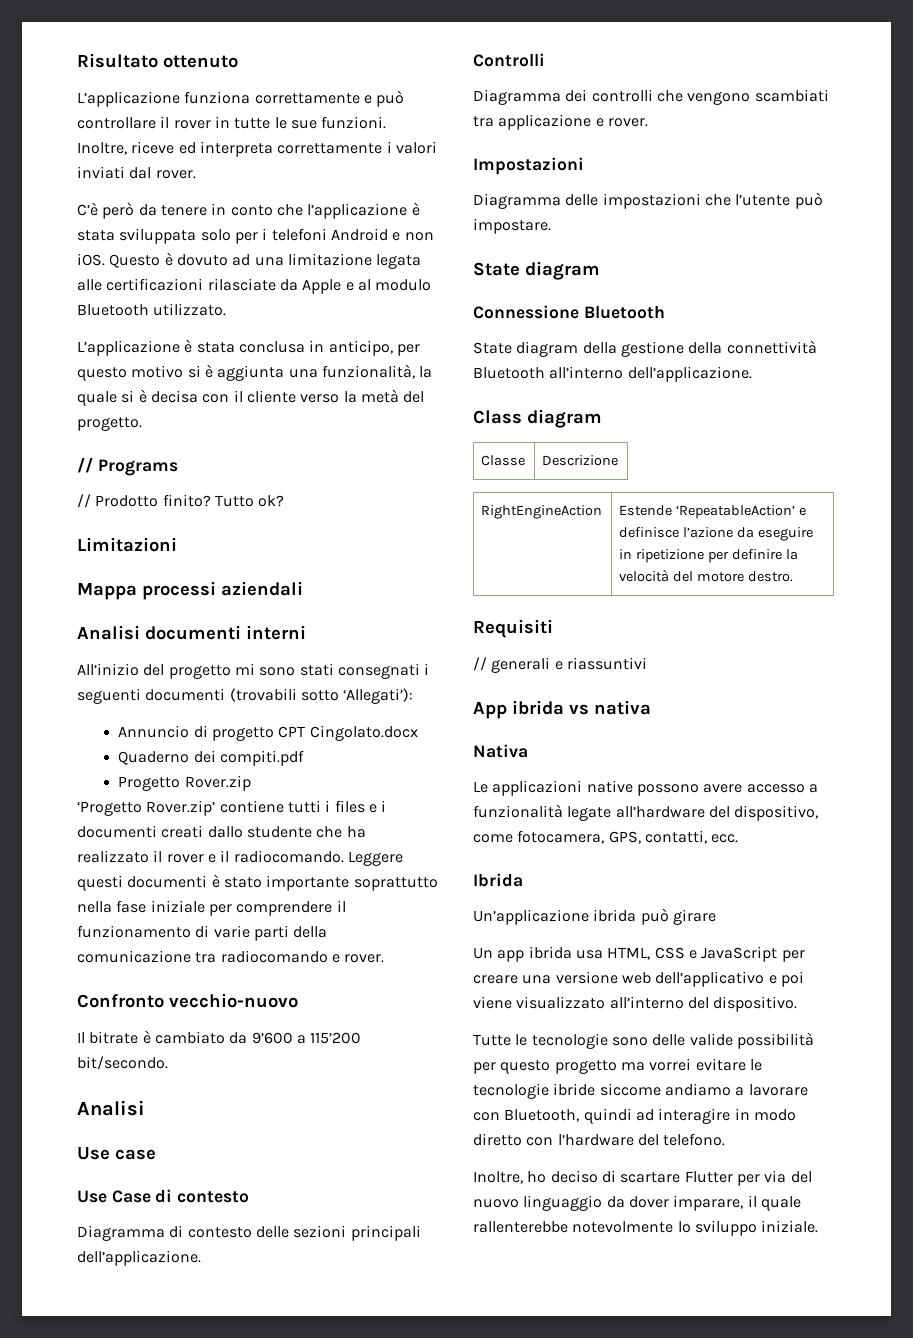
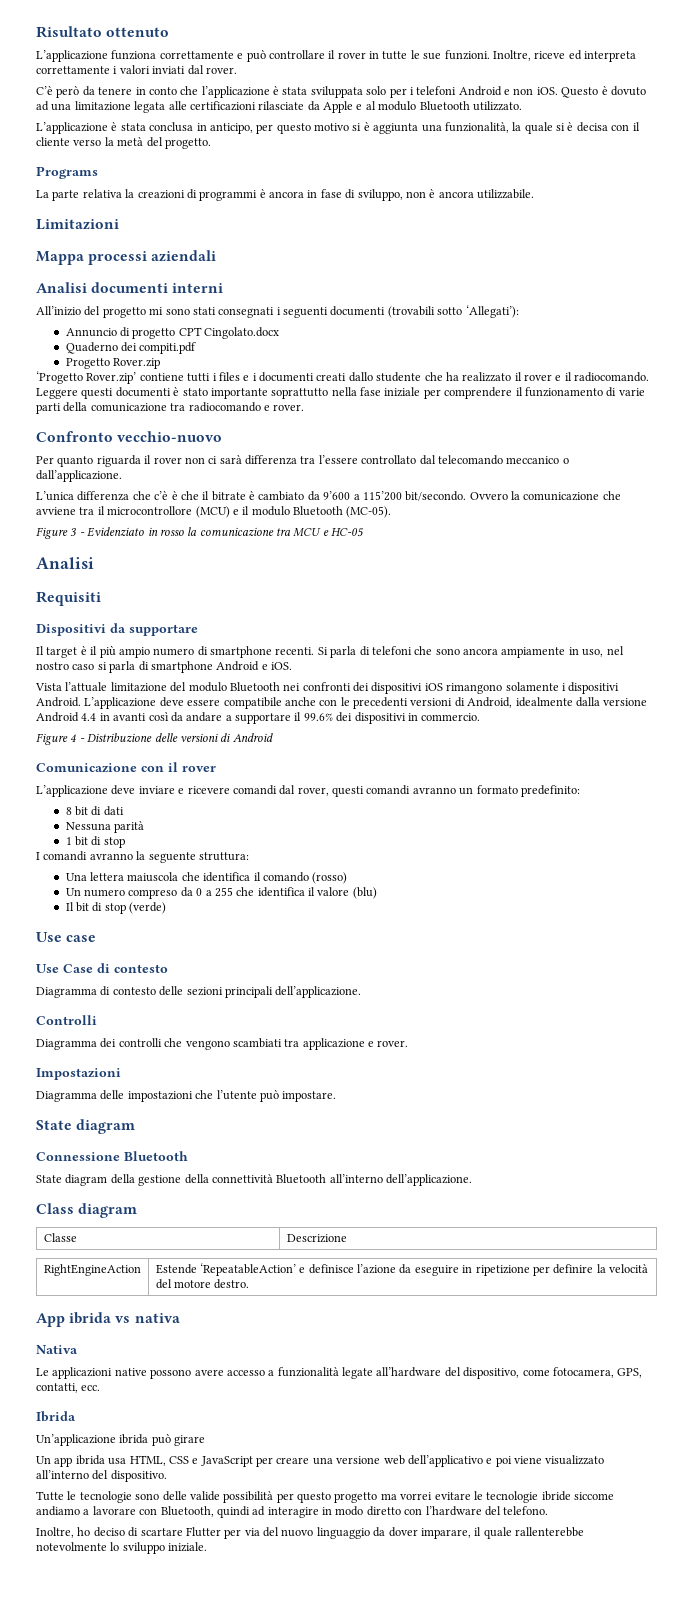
[77,457,93,473] // -> (211, 143) none
[77,494,285,508] // Prodotto finito? Tutto ok? -> [36,189,534,201] La parte relativa la creazioni di programmi è ancora in fase di sviluppo, non è ancora utilizzabile.
[77,1032,85,1043] Il -> [36,455,569,467] [36,470,122,482] [36,491,210,501] Per quanto riguarda il rover non ci sarà differenza tra l’essere controllato dal telecomando meccanico o dall’applicazione. // L’unica differenza che c’è è che il
[77,1100,145,1116] // Analisi -> [469,491,621,501] [36,506,392,518] [36,527,365,539] [36,557,94,569] [36,591,101,606] [36,623,198,636] [36,645,624,658] [36,661,292,673] [35,682,620,694] [36,697,648,709] [36,712,481,724] [36,733,273,745] [36,762,216,773] [36,785,580,797] [65,806,124,816] [65,821,145,833] [65,836,125,848] [36,851,249,863] [65,872,348,884] [65,887,377,899] [65,902,167,914] Ovvero la comunicazione che avviene tra il microcontrollore (MCU) e il modulo Bluetooth (MC-05). // Figure 3 - Evidenziato in rosso la comunicazione tra MCU e HC-05 // Analisi // Requisiti // Dispositivi da supportare // Il target è il più ampio numero di smartphone recenti. Si parla di telefoni che sono ancora ampiamente in uso, nel nostro caso si parla di smartphone Android e iOS. // Vista l’attuale limitazione del modulo Bluetooth nei confronti dei dispositivi iOS rimangono solamente i dispositivi Android. L’applicazione deve essere compatibile anche con le precedenti versioni di Android, idealmente dalla versione Android 4.4 in avanti così da andare a supportare il 99.6% dei dispositivi in commercio. // Figure 4 - Distribuzione delle versioni di Android // Comunicazione con il rover // L’applicazione deve inviare e ricevere comandi dal rover, questi comandi avranno un formato predefinito: // 8 bit di dati // Nessuna parità // 1 bit di stop // I comandi avranno la seguente struttura: // Una lettera maiuscola che identifica il comando (rosso) // Un numero compreso da 0 a 255 che identifica il valore (blu) // Il bit di stop (verde)
[473,619,553,638] [473,657,647,673] // Requisiti // // generali e riassuntivi -> (250, 1284) none

